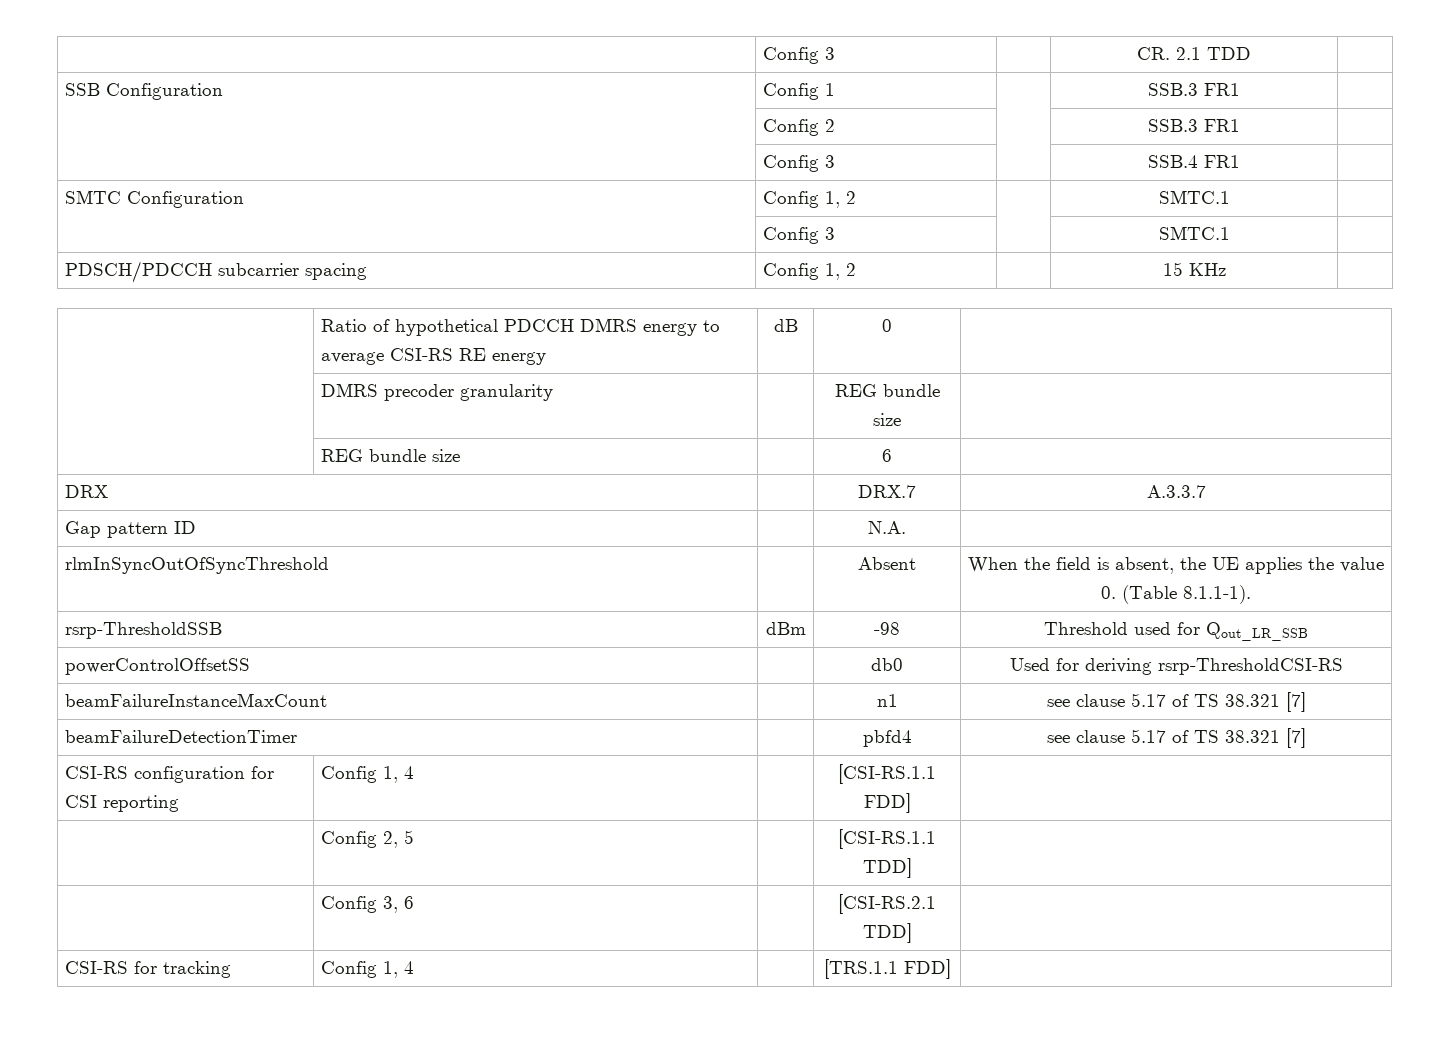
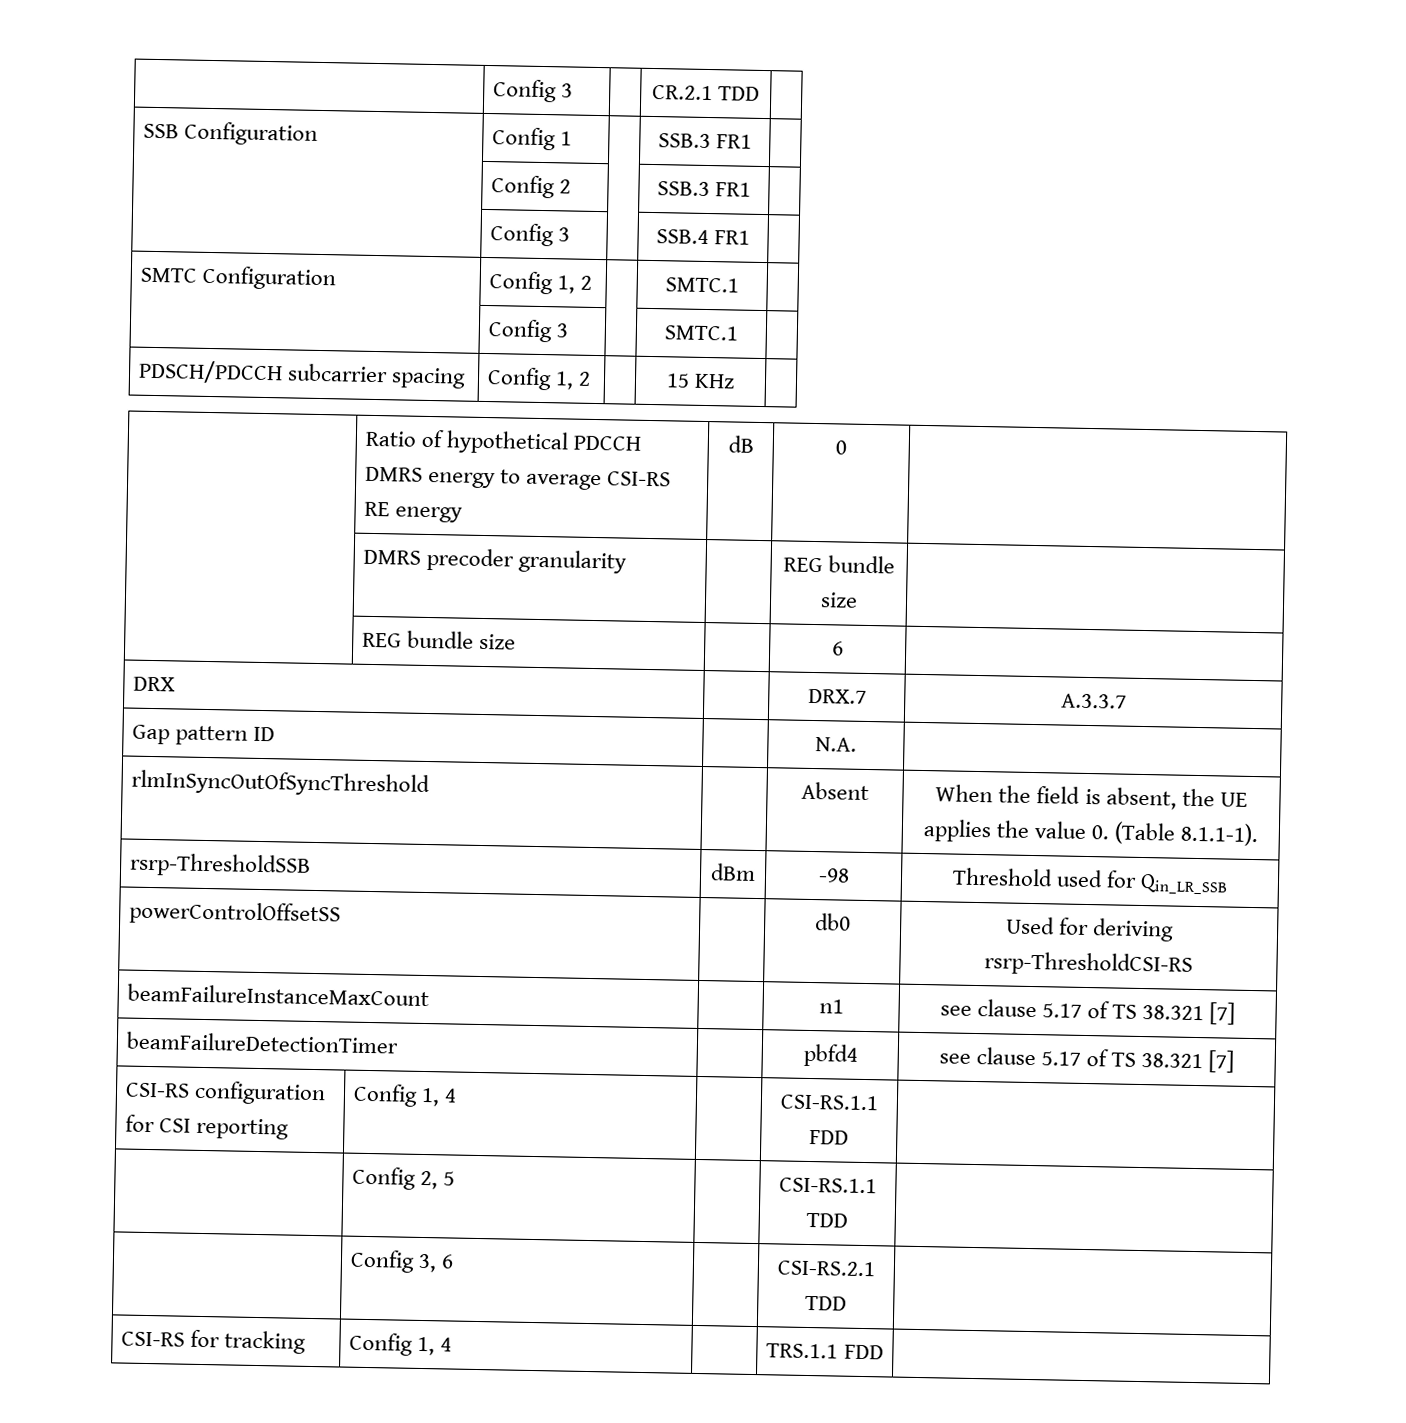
[762,47,835,64] [1137,47,1201,60] | Config 3 | | CR. 2.1 -> [492,79,573,103] [651,84,713,101] | Config 3 | | CR.2.1
[1206,622,1308,641] Qout_LR_SSB -> [1140,873,1229,895] Qin_LR_SSB
[838,764,936,784] [863,793,911,813] [CSI-RS.1.1 FDD] -> [780,1094,879,1111] [809,1130,849,1145] CSI-RS.1.1 FDD
[838,829,936,849] [862,858,912,878] [CSI-RS.1.1 TDD] -> [779,1177,877,1194] [806,1212,848,1228] CSI-RS.1.1 TDD
[838,894,936,914] [862,923,912,943] [CSI-RS.2.1 TDD] -> [777,1260,876,1277] [805,1295,847,1311] CSI-RS.2.1 TDD
[823,959,951,979] [TRS.1.1 FDD] -> [766,1343,884,1360] TRS.1.1 FDD

